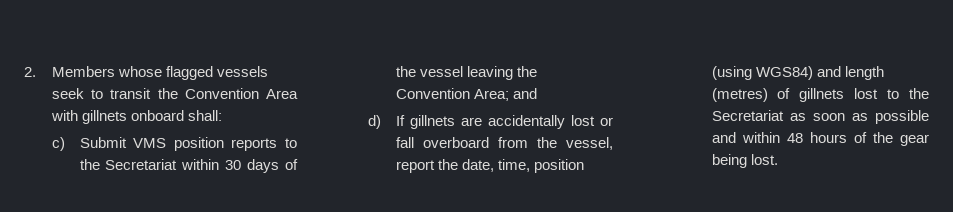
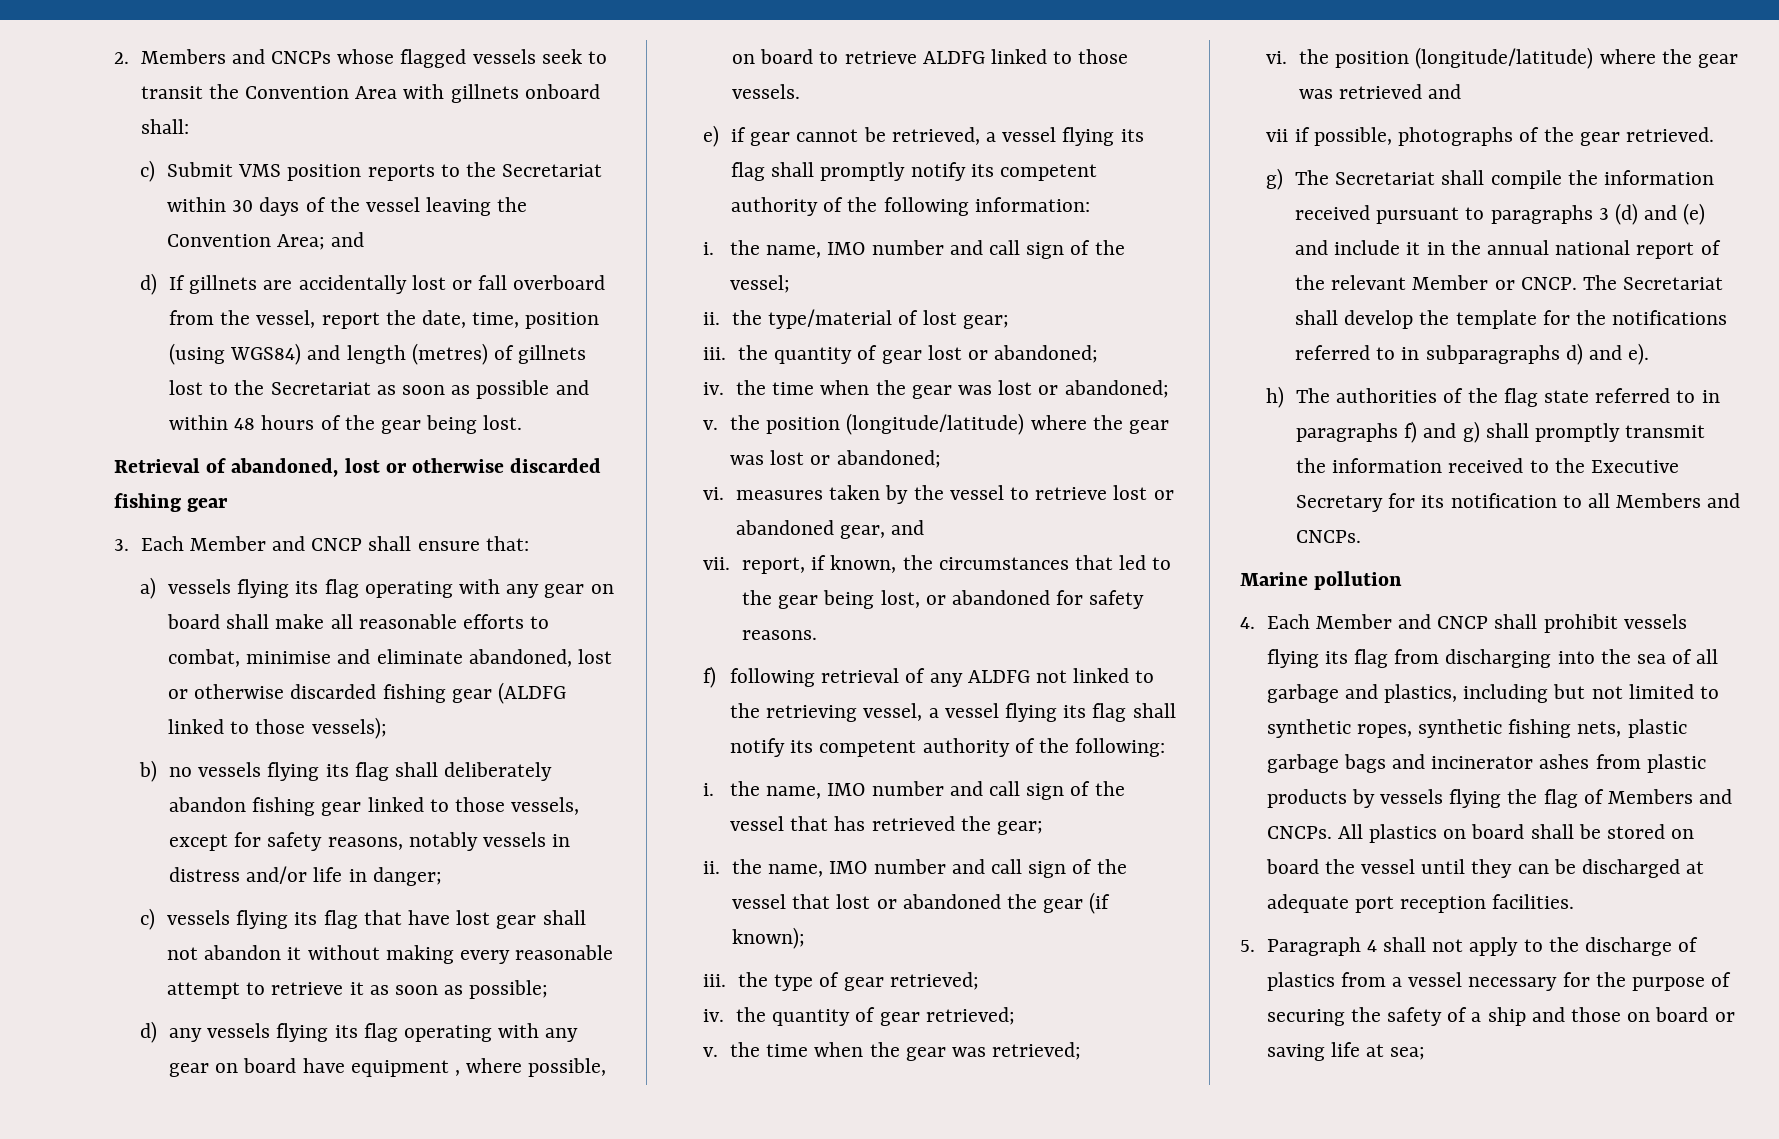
(115, 71) none -> [231,49,331,64] and CNCPs
(778, 159) none -> [114,458,602,477] [114,493,229,512] [114,536,529,551] [140,577,614,599] [166,614,550,629] [167,649,613,667] [167,682,567,704] [167,717,387,739] [139,760,553,782] [168,797,580,816] [168,832,571,851] [168,866,442,886] [140,908,586,930] [166,945,614,964] [166,980,549,999] [140,1021,579,1043] [168,1058,607,1077] [731,49,1129,64] [731,84,800,99] [703,125,1144,147] [730,162,1098,181] [730,197,1090,216] [703,240,1125,259] [729,275,790,293] [703,309,1009,329] [703,345,1099,364] [703,380,1169,399] [703,413,1170,435] [729,450,941,468] [703,485,1174,504] [735,520,925,539] [703,555,1172,574] [741,590,1145,609] [741,630,817,640] [703,666,1155,688] [729,703,1176,722] [729,738,1166,757] [703,781,1125,800] [729,816,1043,835] [703,859,1127,878] [731,892,1111,914] [731,927,805,949] [703,972,979,991] [703,1007,1015,1026] [703,1042,1082,1061] [1266,47,1739,69] [1298,84,1462,99] [1266,127,1714,146] [1266,168,1715,190] [1294,203,1706,225] [1294,240,1721,259] [1294,275,1724,290] [1294,310,1728,329] [1294,343,1650,365] [1266,386,1720,408] [1295,421,1706,443] [1295,458,1680,473] [1295,493,1741,512] [1295,530,1361,543] [1240,571,1403,590] [1240,614,1687,633] [1266,649,1719,668] [1266,684,1719,703] [1266,719,1687,738] [1266,754,1706,773] [1266,789,1733,808] [1266,824,1695,843] [1265,859,1705,878] [1266,894,1575,913] [1240,937,1699,956] [1266,972,1732,991] [1266,1007,1735,1026] [1266,1042,1426,1061] // Retrieval of abandoned, lost or otherwise discarded fishing gear // 3. Each Member and CNCP shall ensure that: // a) vessels flying its flag operating with any gear on board shall make all reasonable efforts to combat, minimise and eliminate abandoned, lost or otherwise discarded fishing gear (ALDFG linked to those vessels); // b) no vessels flying its flag shall deliberately abandon fishing gear linked to those vessels, except for safety reasons, notably vessels in distress and/or life in danger; // c) vessels flying its flag that have lost gear shall not abandon it without making every reasonable attempt to retrieve it as soon as possible; // d) any vessels flying its flag operating with any gear on board have equipment , where possible, on board to retrieve ALDFG linked to those vessels. // e) if gear cannot be retrieved, a vessel flying its flag shall promptly notify its competent authority of the following information: // i. the name, IMO number and call sign of the vessel; // ii. the type/material of lost gear; // iii. the quantity of gear lost or abandoned; // iv. the time when the gear was lost or abandoned; // v. the position (longitude/latitude) where the gear was lost or abandoned; // vi. measures taken by the vessel to retrieve lost or abandoned gear, and // vii. report, if known, the circumstances that led to the gear being lost, or abandoned for safety reasons. // f) following retrieval of any ALDFG not linked to the retrieving vessel, a vessel flying its flag shall notify its competent authority of the following: // i. the name, IMO number and call sign of the vessel that has retrieved the gear; // ii. the name, IMO number and call sign of the vessel that lost or abandoned the gear (if known); // iii. the type of gear retrieved; // iv. the quantity of gear retrieved; // v. the time when the gear was retrieved; // vi. the position (longitude/latitude) where the gear was retrieved and // vii if possible, photographs of the gear retrieved. // g) The Secretariat shall compile the information received pursuant to paragraphs 3 (d) and (e) and include it in the annual national report of the relevant Member or CNCP. The Secretariat shall develop the template for the notifications referred to in subparagraphs d) and e). // h) The authorities of the flag state referred to in paragraphs f) and g) shall promptly transmit the information received to the Executive Secretary for its notification to all Members and CNCPs. // Marine pollution // 4. Each Member and CNCP shall prohibit vessels flying its flag from discharging into the sea of all garbage and plastics, including but not limited to synthetic ropes, synthetic fishing nets, plastic garbage bags and incinerator ashes from plastic products by vessels flying the flag of Members and CNCPs. All plastics on board shall be stored on board the vessel until they can be discharged at adequate port reception facilities. // 5. Paragraph 4 shall not apply to the discharge of plastics from a vessel necessary for the purpose of securing the safety of a ship and those on board or saving life at sea;

